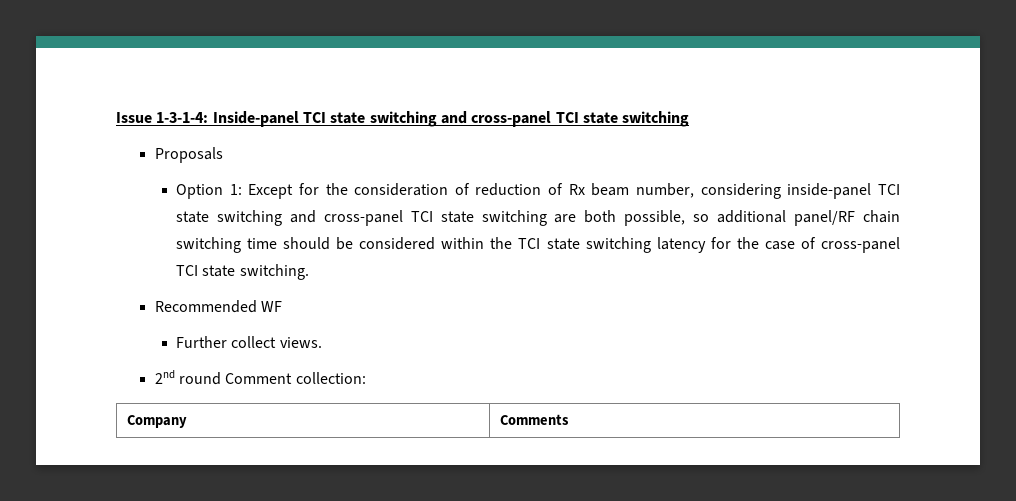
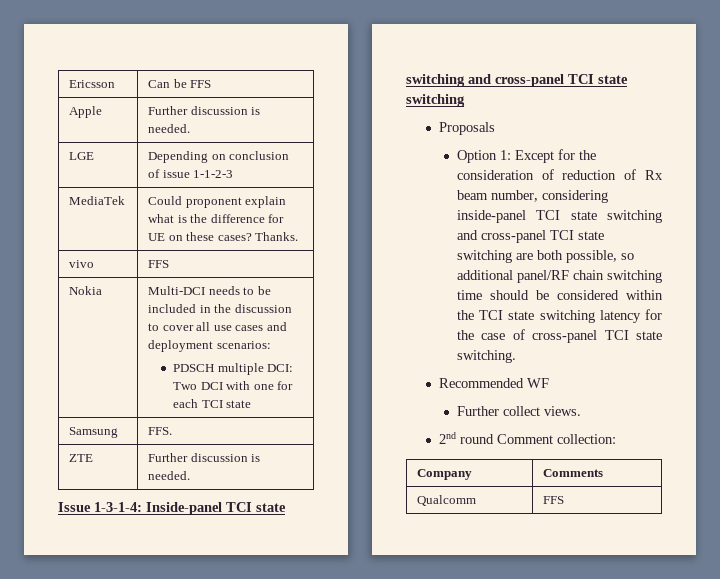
(116, 117) none -> [69,80,116,88] [148,79,212,88] [69,106,103,118] [148,106,261,115] [148,124,191,133] [69,152,95,160] [148,151,290,163] [148,169,234,178] [69,196,126,205] [148,196,287,208] [148,214,285,223] [148,232,299,241] [69,260,95,268] [148,260,170,268] [69,286,103,295] [148,286,271,295] [148,304,292,313] [148,322,287,331] [148,340,271,352] [173,363,294,375] [173,381,294,390] [173,399,252,408] [69,427,119,438] [148,427,173,435] [69,454,94,462] [148,453,261,462] [148,471,191,480] Ericsson | Can be FFS // Apple | Further discussion is needed. // LGE | Depending on conclusion of issue 1-1-2-3 // MediaTek | Could proponent explain what is the difference for UE on these cases? Thanks. // vivo | FFS // Nokia | Multi-DCI needs to be included in the discussion to cover all use cases and deployment scenarios: // PDSCH multiple DCI: Two DCI with one for each TCI state // Samsung | FFS. // ZTE | Further discussion is needed. //
(570, 419) none -> [417,495,477,506] [543,496,565,504] // Qualcomm | FFS

